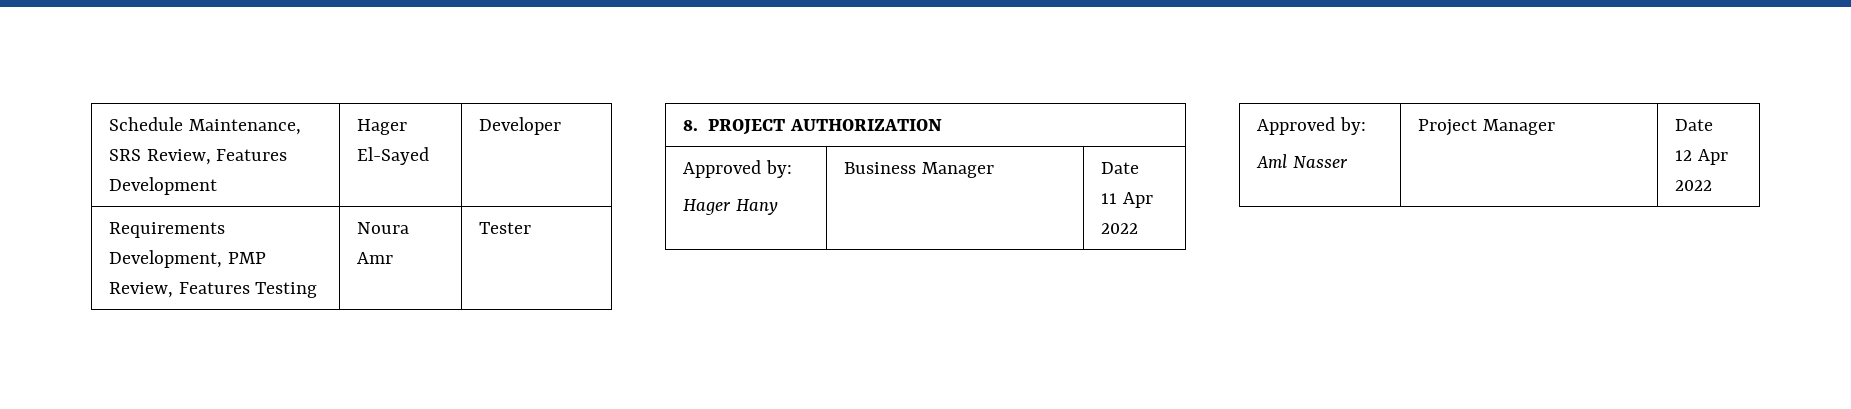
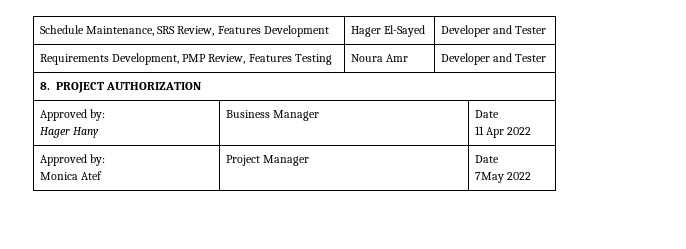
(561, 126) none -> [492,25,547,34] and Tester
(393, 258) none -> [440,53,512,65] Developer and
[1255,154,1348,168] Aml Nasser -> [39,171,102,180] Monica Atef
[1674,149,1728,165] 12 Apr -> [474,172,504,183] 7May

